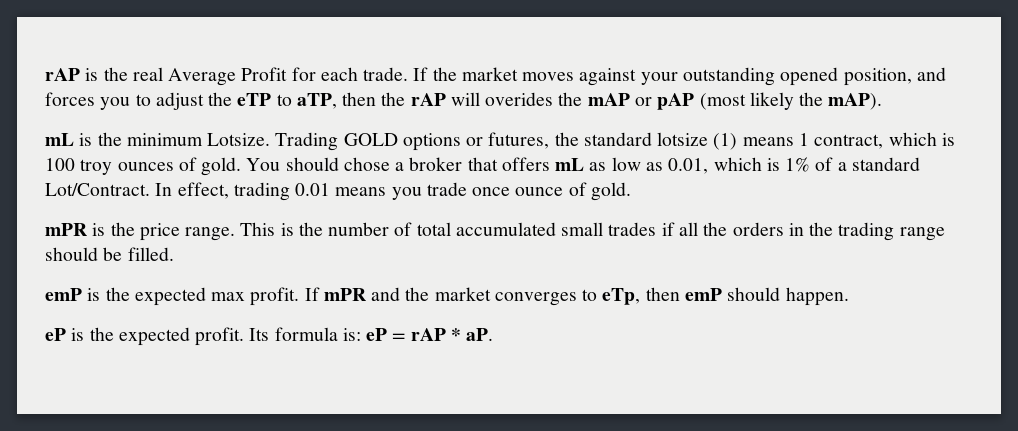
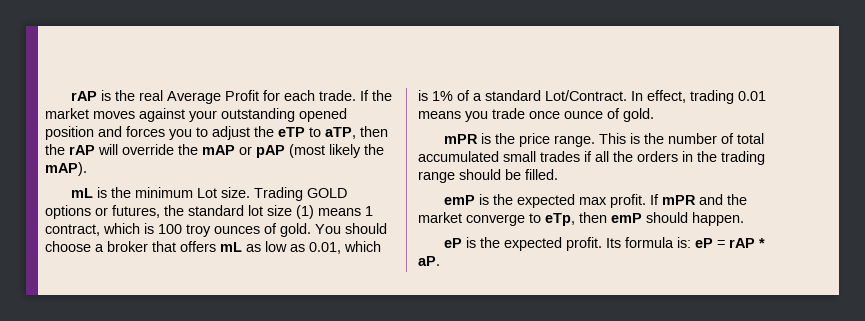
[843,68,912,86] position, -> [45,126,94,140] position
[485,92,554,106] overides -> [122,144,174,155] override
[207,133,271,146] Lotsize. -> [196,187,250,198] Lot size.
[657,132,709,146] lotsize -> [248,205,292,216] lot size
[343,157,390,171] chose -> [45,241,91,252] choose
[494,292,577,306] converges -> [466,214,525,226] converge

